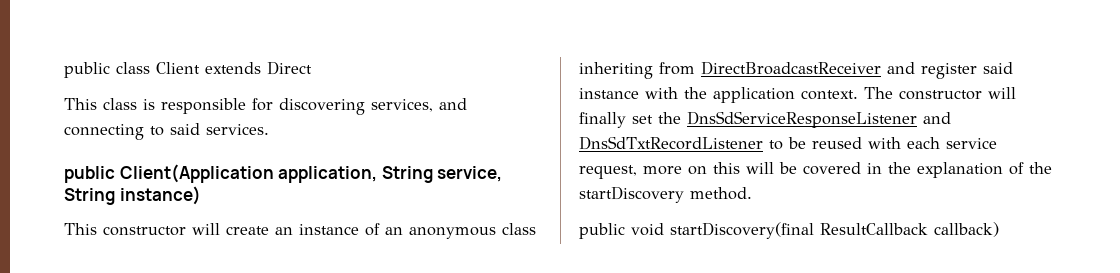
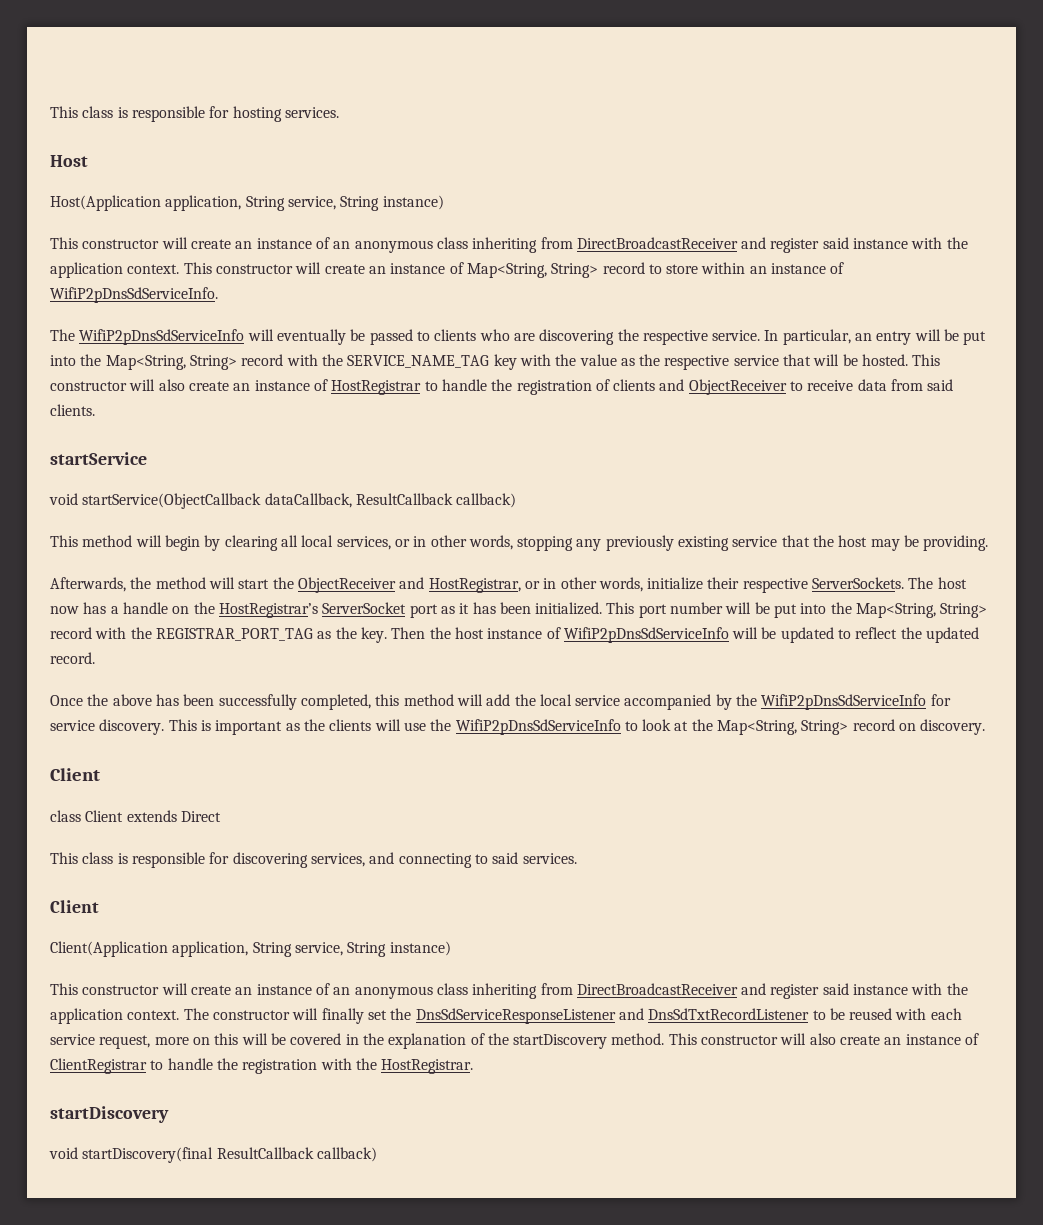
[64,62,110,78] public -> [50,106,339,122] [50,155,88,167] [50,195,444,211] [50,237,968,253] [50,262,845,278] [50,287,218,303] [50,329,987,345] [50,354,941,370] [50,379,954,395] [50,404,95,416] [50,452,147,465] [49,493,517,509] [50,535,989,551] [50,577,967,593] [50,602,988,618] [50,627,980,643] [50,652,95,664] [50,694,951,710] [50,719,986,735] [50,768,100,781] This class is responsible for hosting services. // Host // Host(Application application, String service, String instance) // This constructor will create an instance of an anonymous class inheriting from DirectBroadcastReceiver and register said instance with the application context. This constructor will create an instance of Map<String, String> record to store within an instance of WifiP2pDnsSdServiceInfo. // The WifiP2pDnsSdServiceInfo will eventually be passed to clients who are discovering the respective service. In particular, an entry will be put into the Map<String, String> record with the SERVICE_NAME_TAG key with the value as the respective service that will be hosted. This constructor will also create an instance of HostRegistrar to handle the registration of clients and ObjectReceiver to receive data from said clients. // startService // void startService(ObjectCallback dataCallback, ResultCallback callback) // This method will begin by clearing all local services, or in other words, stopping any previously existing service that the host may be providing. // Afterwards, the method will start the ObjectReceiver and HostRegistrar, or in other words, initialize their respective ServerSockets. The host now has a handle on the HostRegistrar’s ServerSocket port as it has been initialized. This port number will be put into the Map<String, String> record with the REGISTRAR_PORT_TAG as the key. Then the host instance of WifiP2pDnsSdServiceInfo will be updated to reflect the updated record. // Once the above has been successfully completed, this method will add the local service accompanied by the WifiP2pDnsSdServiceInfo for service discovery. This is important as the clients will use the WifiP2pDnsSdServiceInfo to look at the Map<String, String> record on discovery. // Client //
[64,166,115,183] public -> [50,900,99,913] Client //
[579,223,625,239] // public -> [668,1033,980,1045] [50,1058,474,1074] [50,1106,169,1123] This constructor will also create an instance of ClientRegistrar to handle the registration with the HostRegistrar. // startDiscovery //

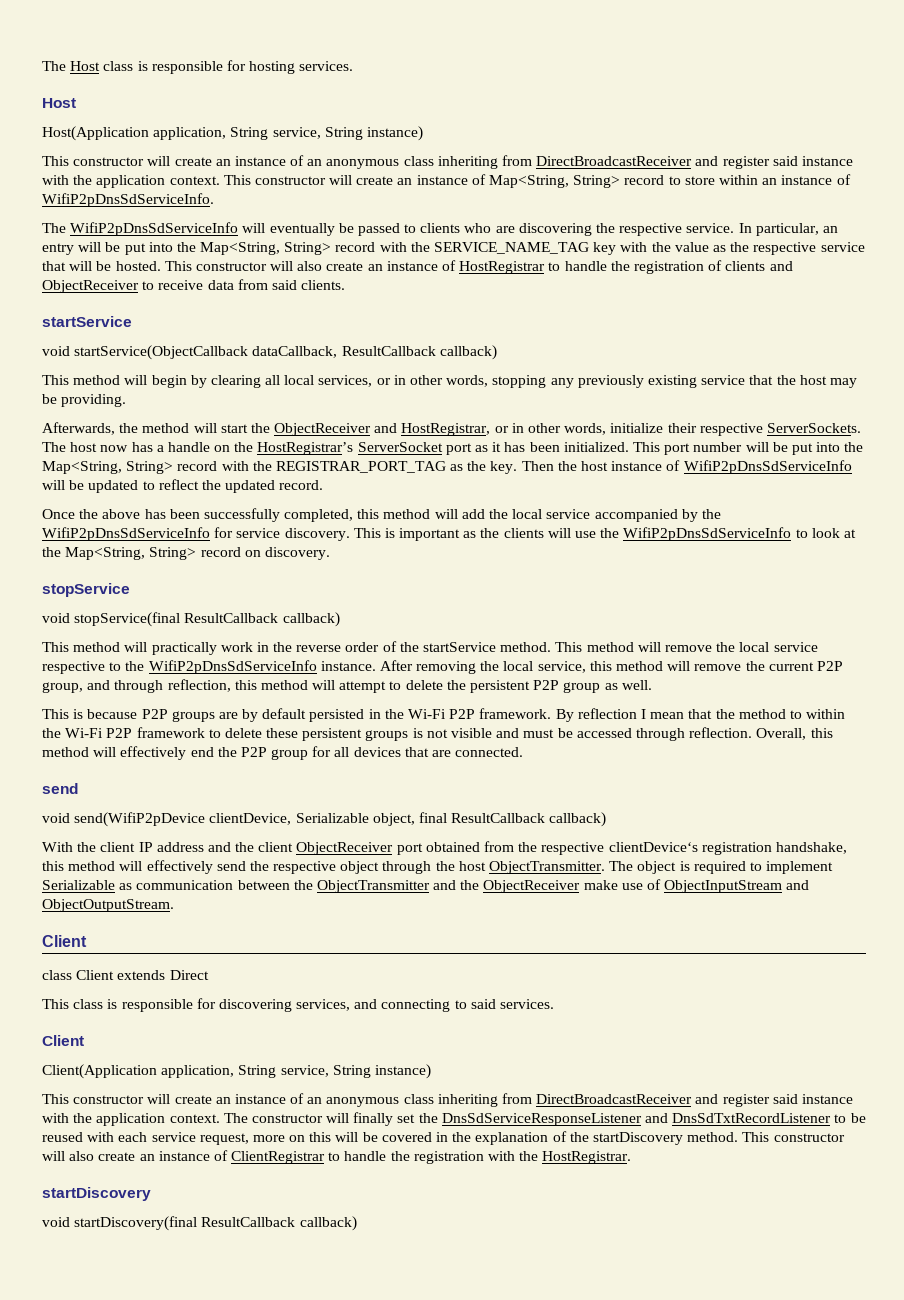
[50,106,78,118] This -> [42,61,101,71] The Host
(986, 727) none -> [42,583,130,597] [42,612,340,627] [42,641,818,655] [42,660,843,674] [42,679,652,693] [42,708,846,722] [42,727,833,741] [42,746,524,760] [42,783,78,794] [42,812,607,827] [42,841,847,855] [42,860,834,874] [42,879,810,893] [42,899,174,912] // stopService // void stopService(final ResultCallback callback) // This method will practically work in the reverse order of the startService method. This method will remove the local service respective to the WifiP2pDnsSdServiceInfo instance. After removing the local service, this method will remove the current P2P group, and through reflection, this method will attempt to delete the persistent P2P group as well. // This is because P2P groups are by default persisted in the Wi-Fi P2P framework. By reflection I mean that the method to within the Wi-Fi P2P framework to delete these persistent groups is not visible and must be accessed through reflection. Overall, this method will effectively end the P2P group for all devices that are connected. // send // void send(WifiP2pDevice clientDevice, Serializable object, final ResultCallback callback) // With the client IP address and the client ObjectReceiver port obtained from the respective clientDevice‘s registration handshake, this method will effectively send the respective object through the host ObjectTransmitter. The object is required to implement Serializable as communication between the ObjectTransmitter and the ObjectReceiver make use of ObjectInputStream and ObjectOutputStream.

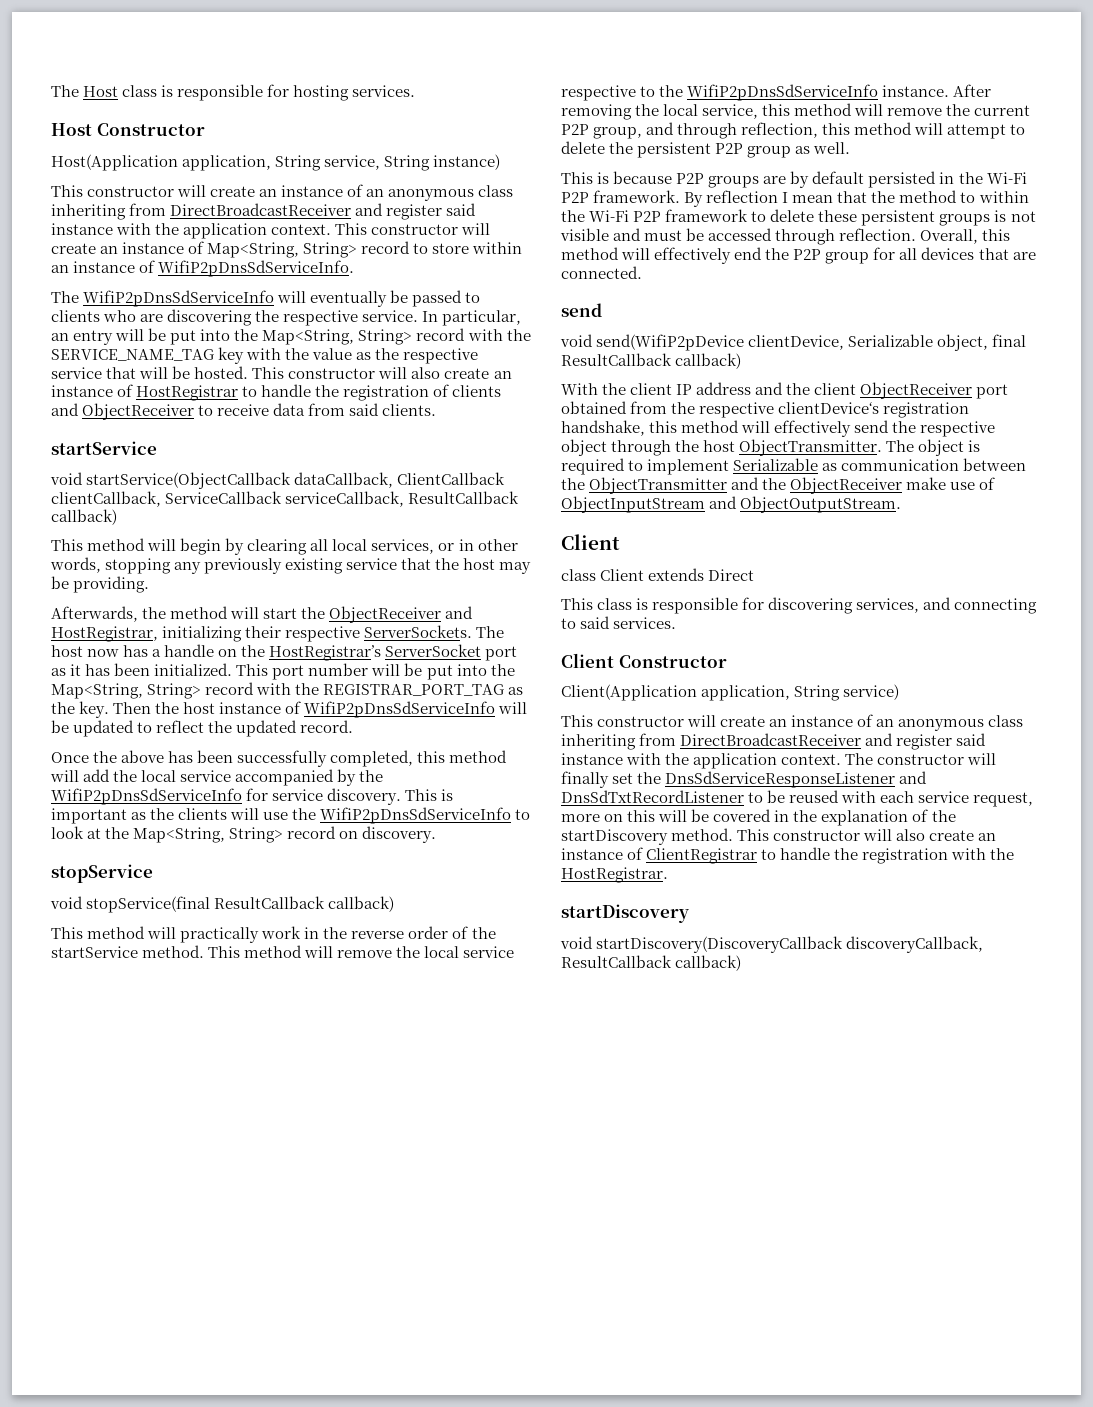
(76, 103) none -> [96,123,205,136] Constructor
(338, 352) none -> [397,472,506,485] [51,491,405,507] ClientCallback clientCallback, ServiceCallback serviceCallback,
[494,423,664,435] or in other words, initialize -> [162,626,243,642] initializing
(84, 1040) none -> [618,655,727,668] Constructor
[280,1064,431,1079] service, String instance) -> [843,684,900,700] service)
[74,1216,198,1231] startDiscovery(final -> [596,936,984,953] startDiscovery(DiscoveryCallback discoveryCallback,

